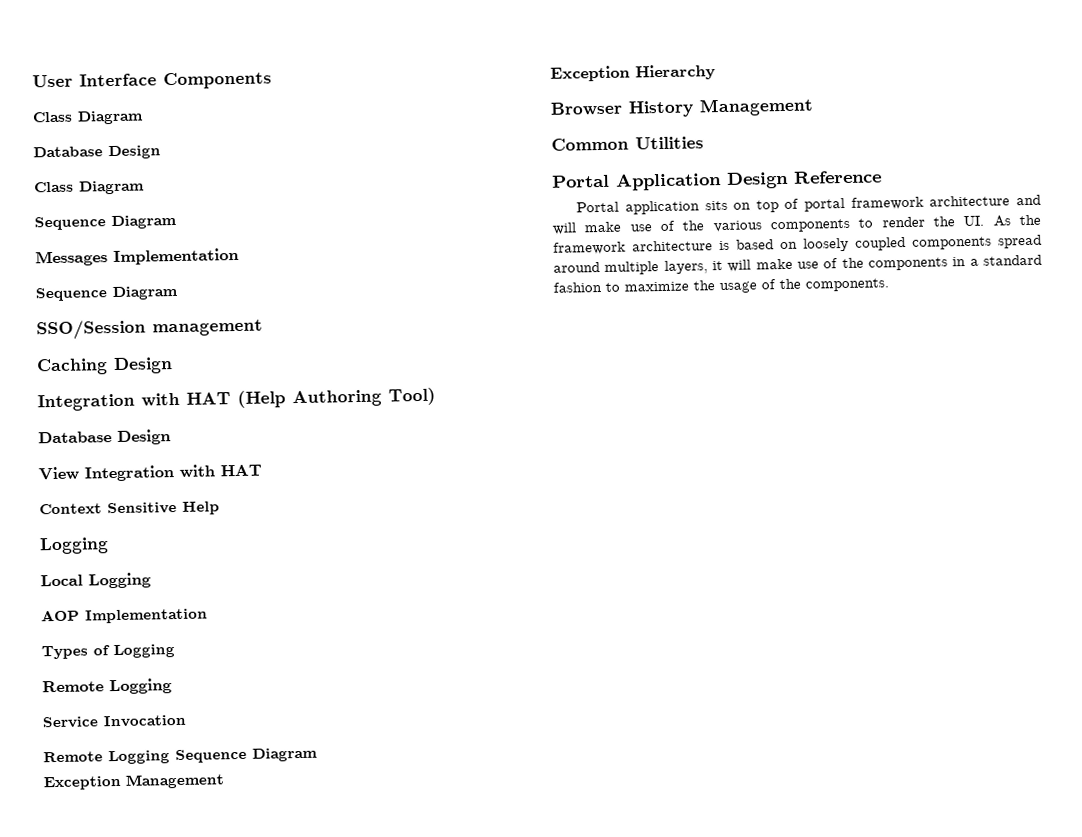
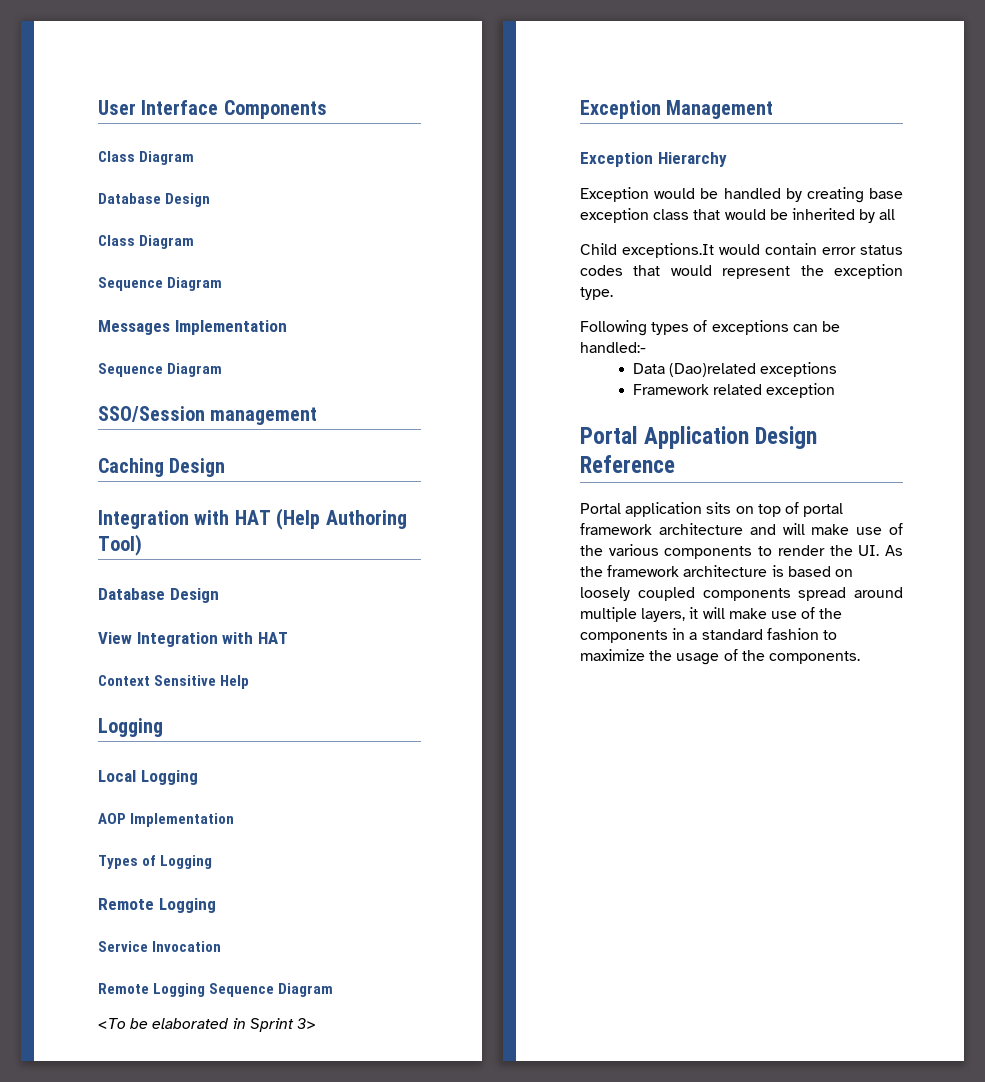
[43,773,225,791] [550,64,716,82] [550,97,814,118] [551,136,704,151] Exception Management // Exception Hierarchy // Browser History Management // Common Utilities -> [98,1018,316,1032] [580,100,774,119] [580,152,727,167] [580,187,903,203] [580,208,896,223] [580,243,903,258] [580,264,903,279] [580,287,613,300] [580,320,840,336] [580,342,646,353] [632,362,838,377] [632,383,836,398] <To be elaborated in Sprint 3> // Exception Management // Exception Hierarchy // Exception would be handled by creating base exception class that would be inherited by all // Child exceptions.It would contain error status codes that would represent the exception type. // Following types of exceptions can be handled:- // Data (Dao)related exceptions // Framework related exception

